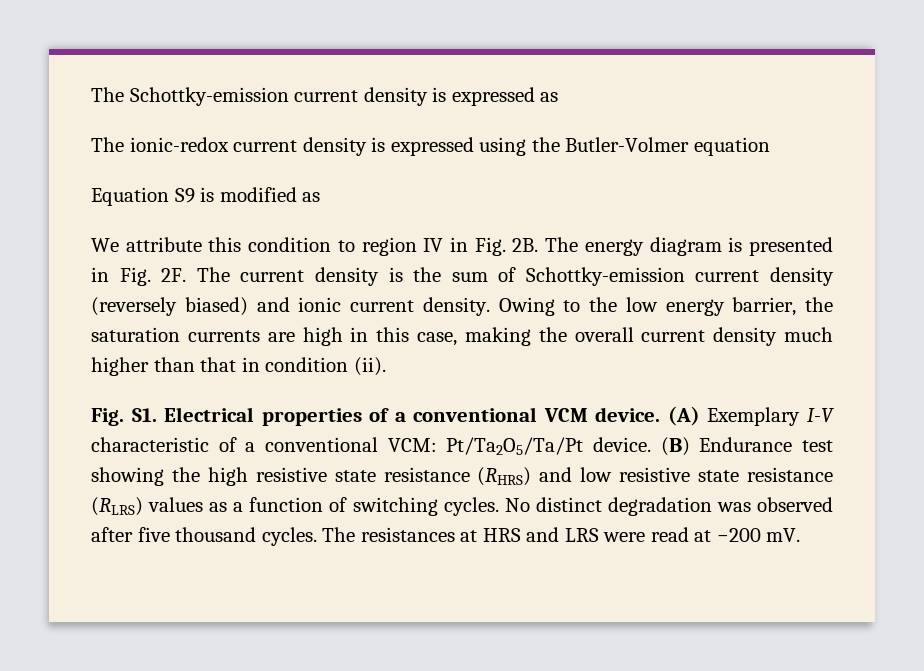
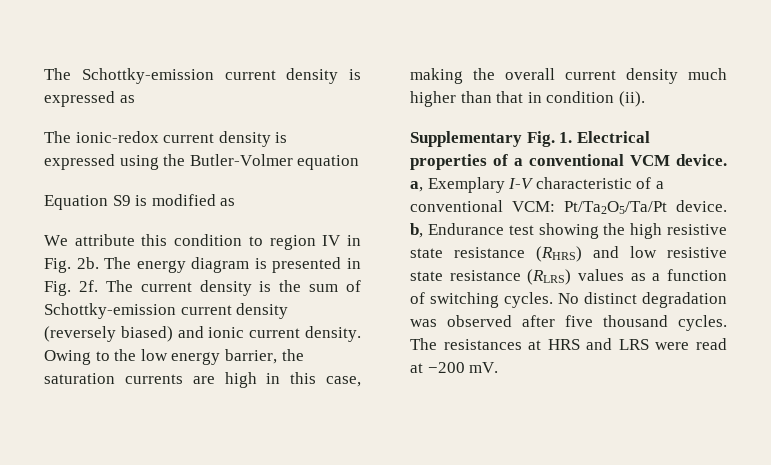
[512,238,539,252] 2B. -> [76,257,99,269] 2b.
[161,268,187,282] 2F. -> [78,280,98,292] 2f.
[91,408,157,426] Fig. S1. -> [410,131,573,147] Supplementary Fig. 1.
[667,406,700,426] (A) -> [410,181,423,192] a,
[660,437,690,456] (B) -> [410,223,423,238] b,

